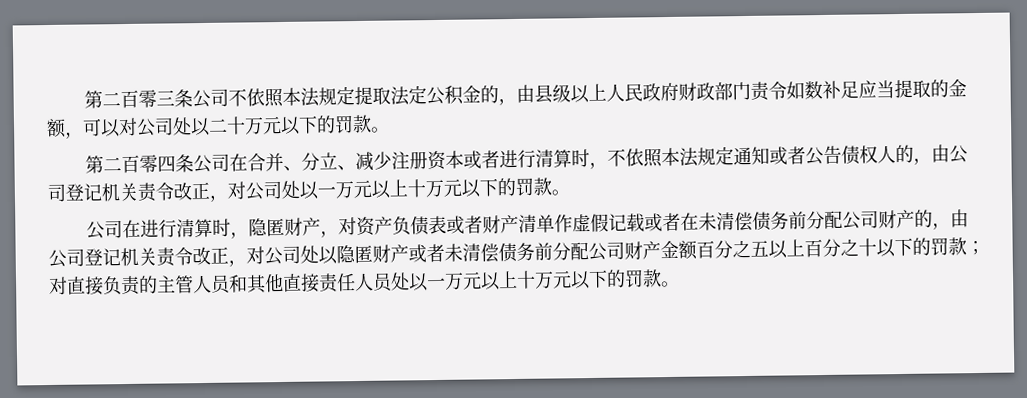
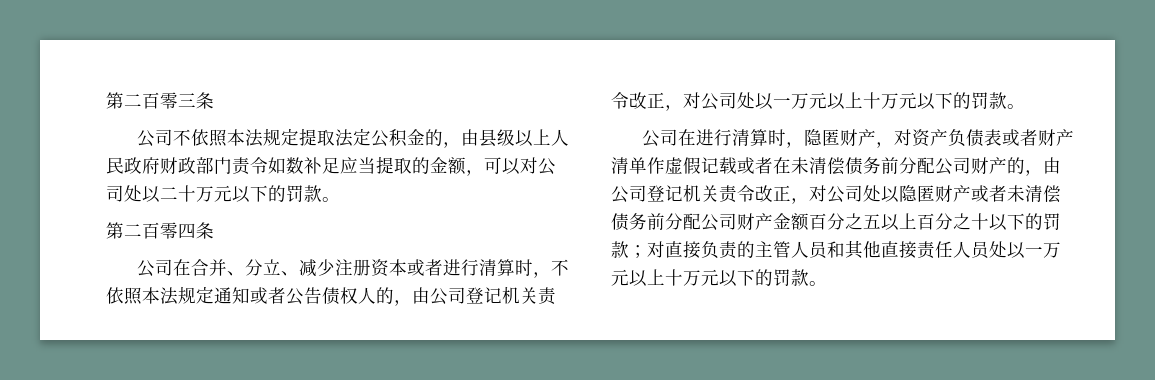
(194, 98) none -> (214, 100) //
(195, 163) none -> (214, 230) //

